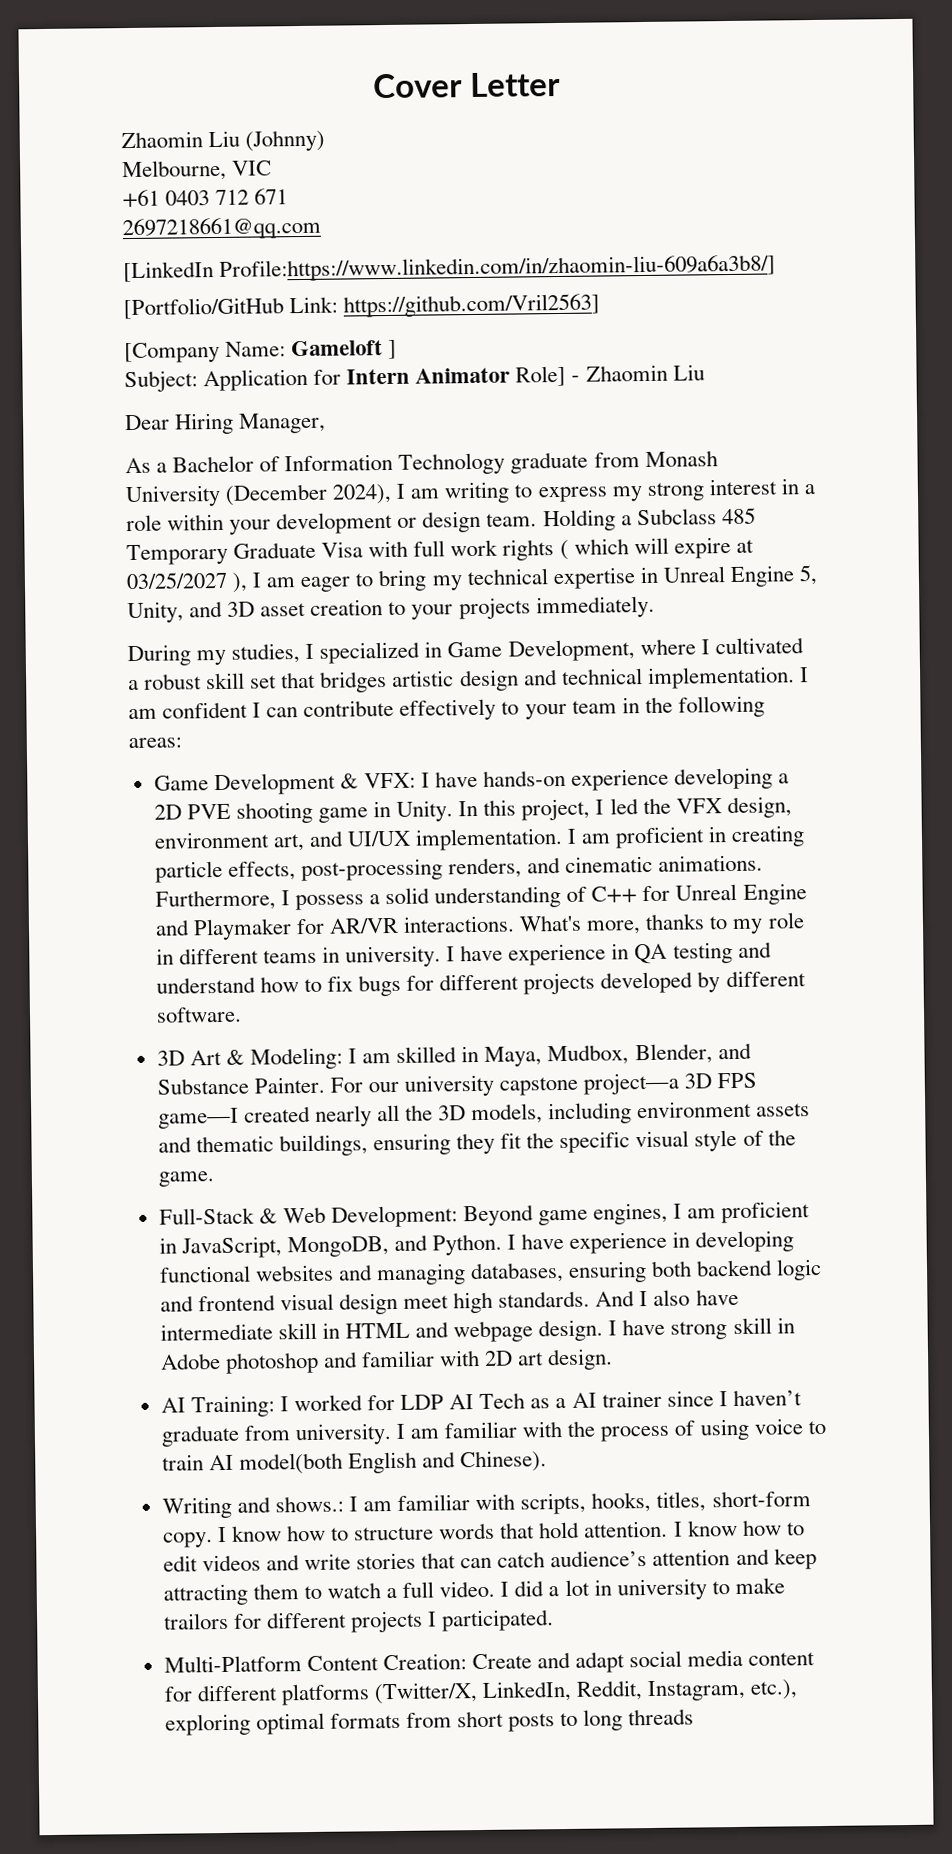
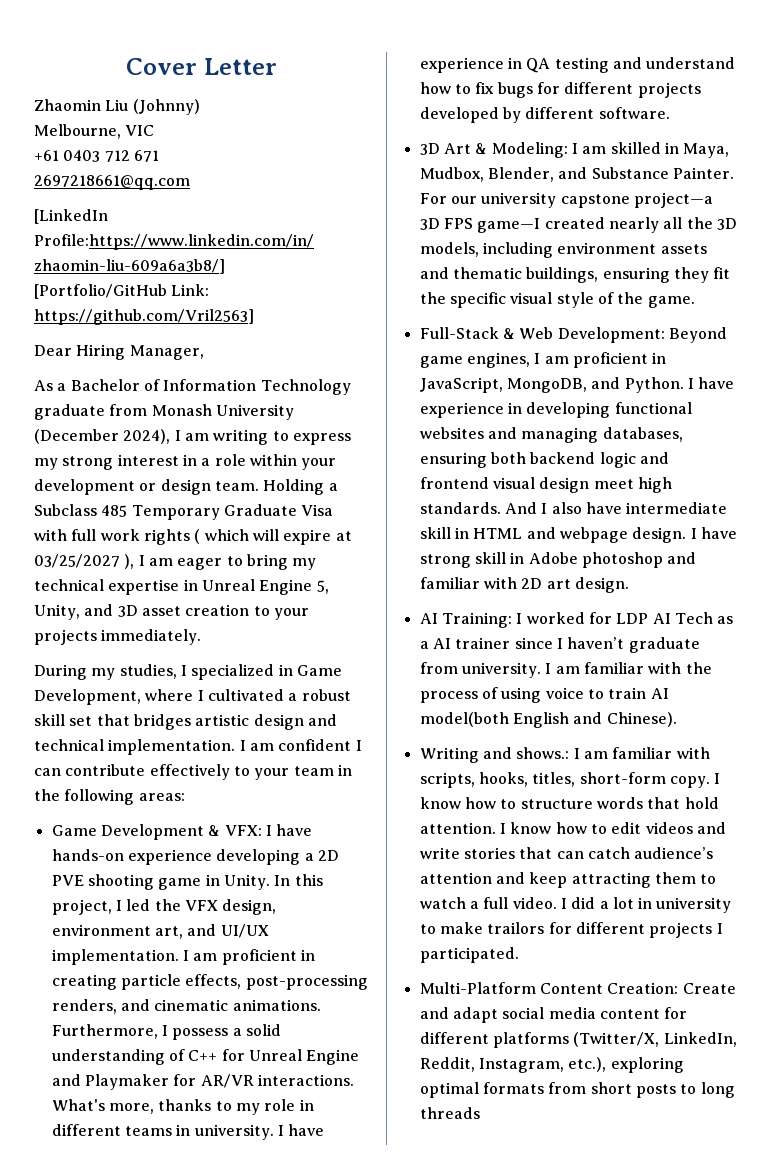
[124,339,398,364] [124,364,705,393] // [Company Name: Gameloft ] // Subject: Application for Intern Animator Role] - Zhaomin Liu -> (254, 317) none

